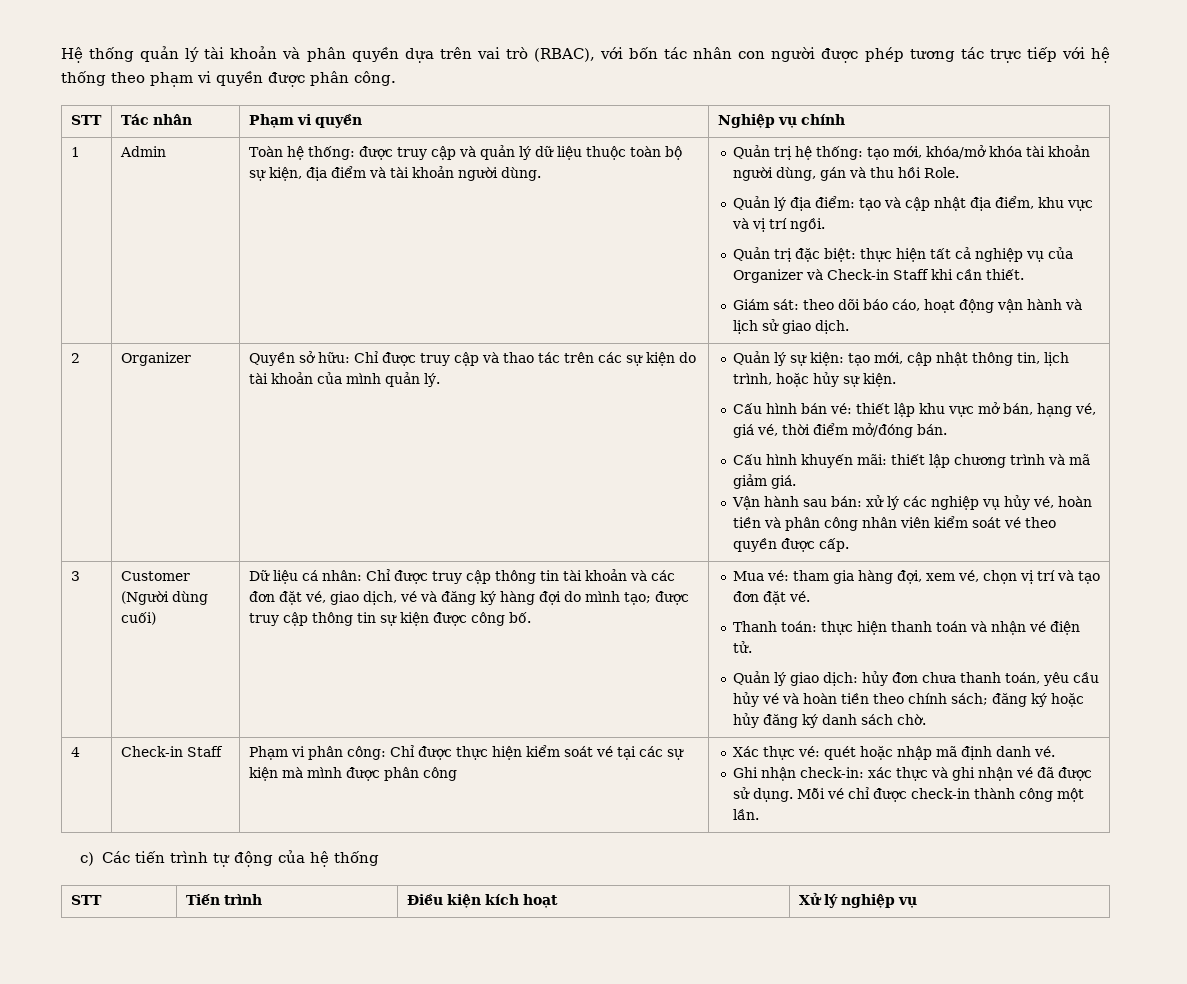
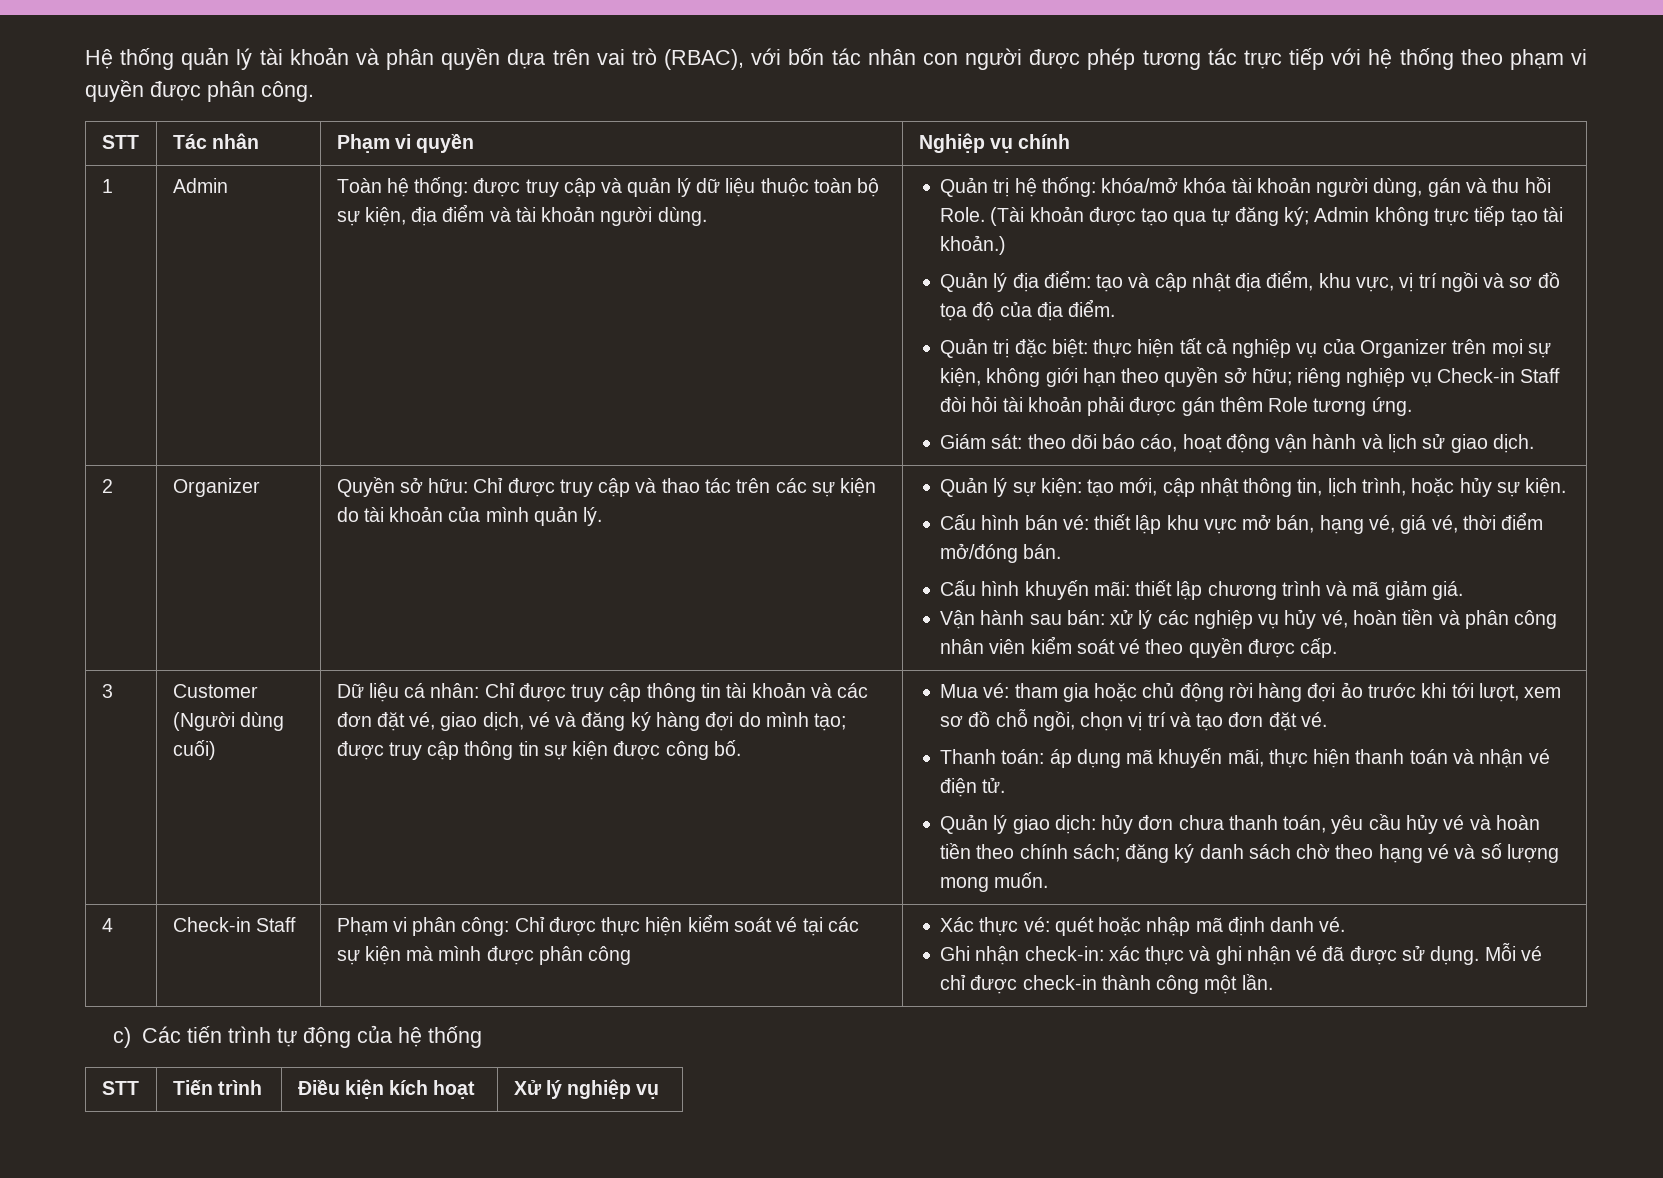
[866,146,922,160] tạo mới, -> (1096, 187) none
(959, 172) none -> [990,206,1563,226] [940,235,1007,255] (Tài khoản được tạo qua tự đăng ký; Admin không trực tiếp tạo tài khoản.)
[1066,200,1093,211] [731,218,825,232] vực và vị trí ngồi. -> [1355,272,1560,292] [940,299,1116,321] vực, vị trí ngồi và sơ đồ tọa độ của địa điểm.
[805,269,1024,280] và Check-in Staff khi cần thiết. -> [1452,339,1551,358] [940,367,1561,387] [940,396,1412,416] trên mọi sự kiện, không giới hạn theo quyền sở hữu; riêng nghiệp vụ Check-in Staff đòi hỏi tài khoản phải được gán thêm Role tương ứng.
[857,570,979,584] hàng đợi, xem vé, -> [1094,682,1562,702] [940,709,1075,731] hoặc chủ động rời hàng đợi ảo trước khi tới lượt, xem sơ đồ chỗ ngồi,
(817, 626) none -> [1049,748,1264,768] áp dụng mã khuyến mãi,
[1050,693,1084,707] [732,713,926,728] hoặc hủy đăng ký danh sách chờ. -> [1199,843,1559,863] [940,872,1049,892] danh sách chờ theo hạng vé và số lượng mong muốn.

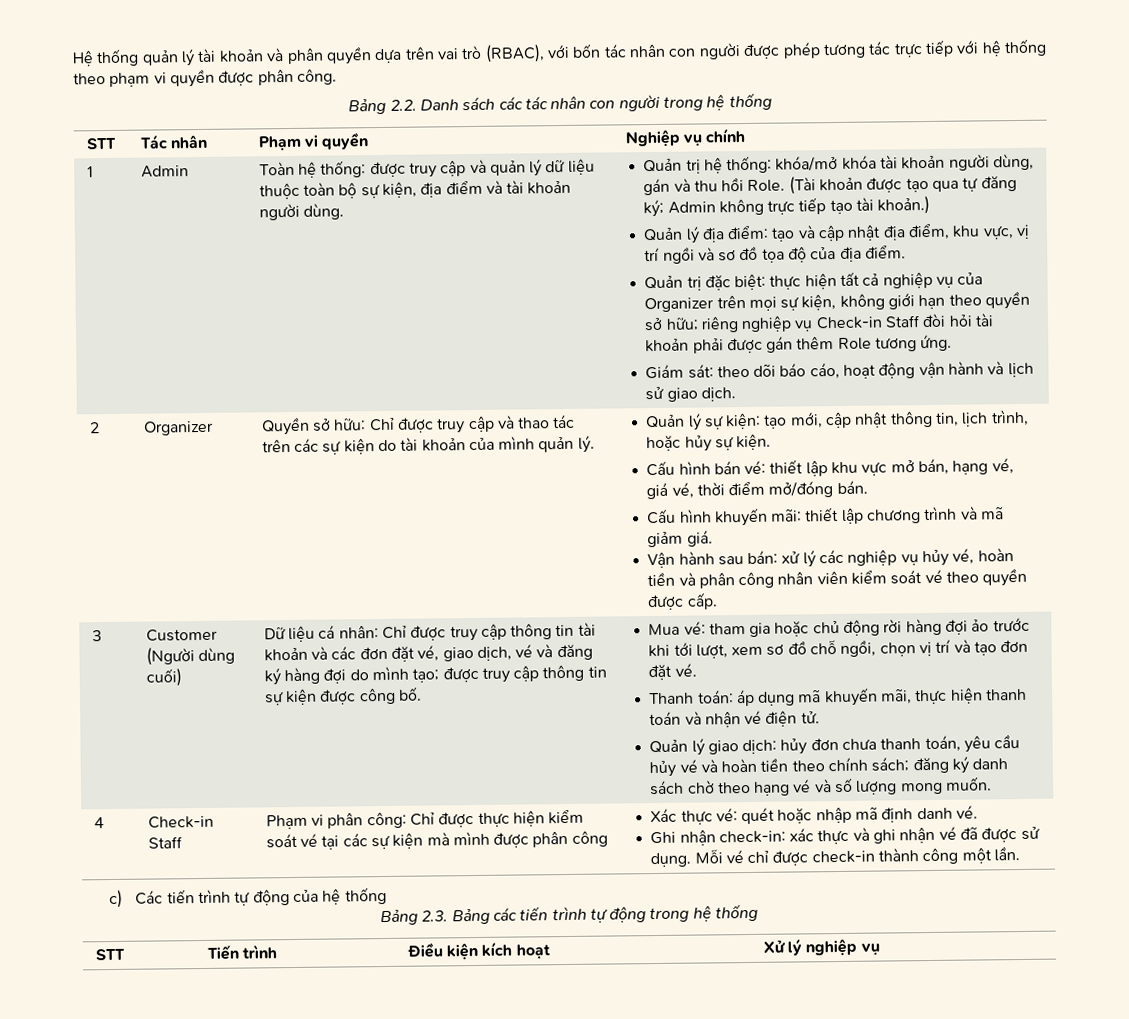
(314, 91) none -> [348,92,772,115] // Bảng 2.2. Danh sách các tác nhân con người trong hệ thống
(482, 1037) none -> [379,903,759,926] // Bảng 2.3. Bảng các tiến trình tự động trong hệ thống

